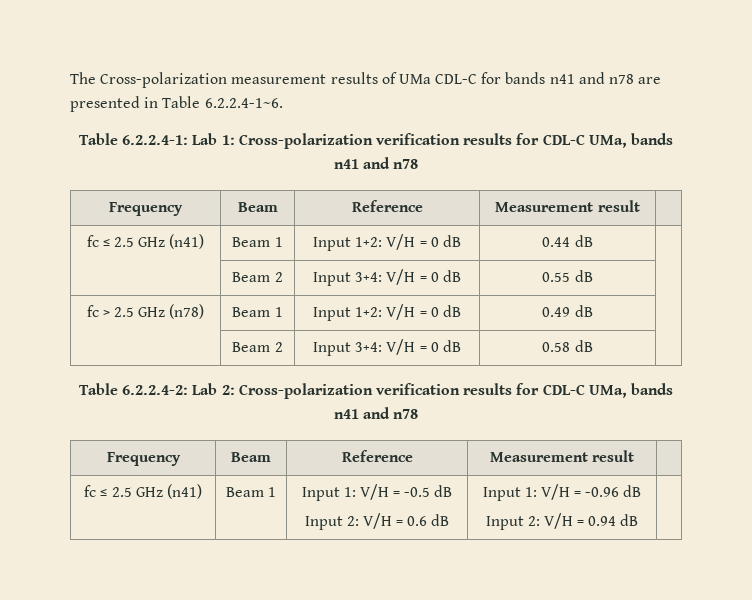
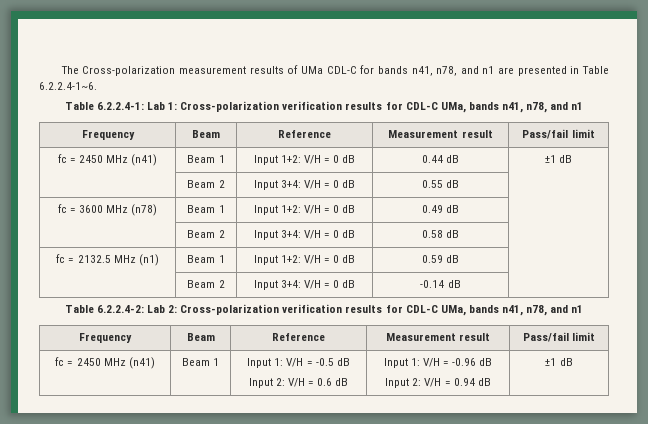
[549,72,635,84] n41 and n78 -> [411,66,495,76] n41, n78, and n1
[333,157,419,169] [109,202,183,216] [237,202,278,212] [351,200,423,212] [495,200,640,212] [86,235,166,247] n41 and n78 // Frequency | Beam | Reference | Measurement result | // fc ≤ 2.5 GHz -> [501,102,584,113] [81,130,135,140] [192,130,220,138] [278,130,331,138] [388,130,493,138] [522,129,595,139] [57,154,129,163] n41, n78, and n1 // Frequency | Beam | Reference | Measurement result | Pass/fail limit // fc = 2450 MHz
(593, 241) none -> [544,155,573,163] ±1 dB
[102,307,166,317] > 2.5 GHz -> [69,205,129,213] = 3600 MHz
(593, 346) none -> [56,254,159,266] [187,255,225,263] [253,255,356,265] [421,255,460,263] [187,280,225,288] [253,280,356,290] [420,280,461,288] // fc = 2132.5 MHz (n1) | Beam 1 | Input 1+2: V/H = 0 dB | 0.59 dB | // | Beam 2 | Input 3+4: V/H = 0 dB | -0.14 dB |
[333,407,419,419] [106,452,181,466] [231,452,271,462] [341,450,413,462] [489,450,635,462] [84,485,163,497] n41 and n78 // Frequency | Beam | Reference | Measurement result | // fc ≤ 2.5 GHz -> [501,305,584,316] [79,333,132,343] [186,333,215,341] [272,333,325,341] [385,333,491,341] [522,332,596,342] [55,357,126,366] n41, n78, and n1 // Frequency | Beam | Reference | Measurement result | Pass/fail limit // fc = 2450 MHz
(639, 520) none -> [545,358,573,366] ±1 dB

